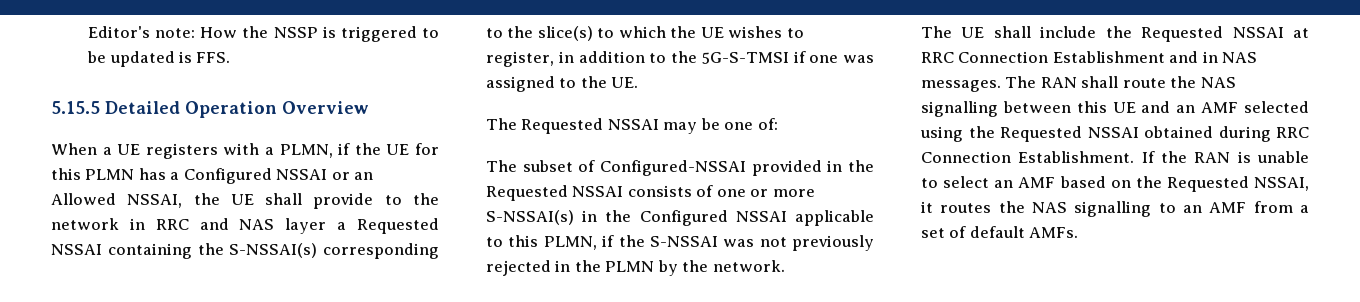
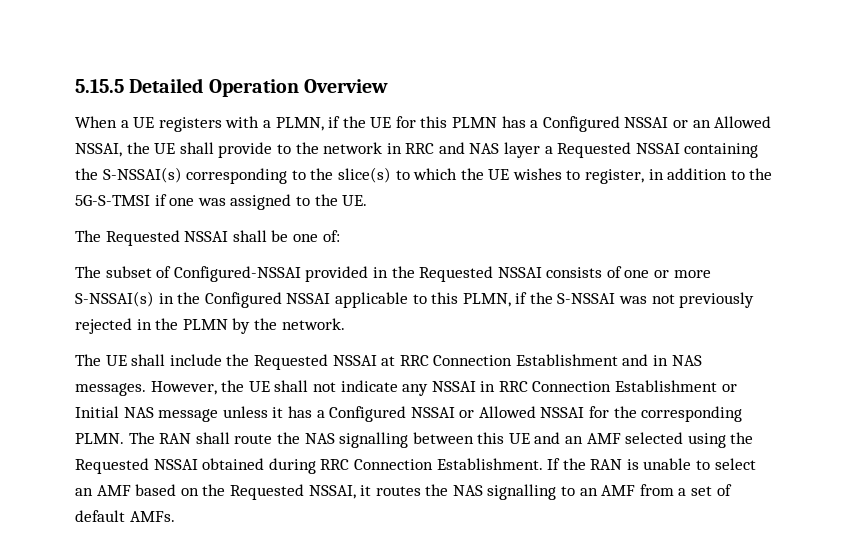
[88,26,439,42] [87,51,231,67] Editor's note: How the NSSP is triggered to be updated is FFS. // -> (75, 86) none
[663,122,698,134] may -> [232,230,267,242] shall
(1001, 86) none -> [150,380,737,396] [75,406,743,422] [75,433,124,444] However, the UE shall not indicate any NSSAI in RRC Connection Establishment or Initial NAS message unless it has a Configured NSSAI or Allowed NSSAI for the corresponding PLMN.

